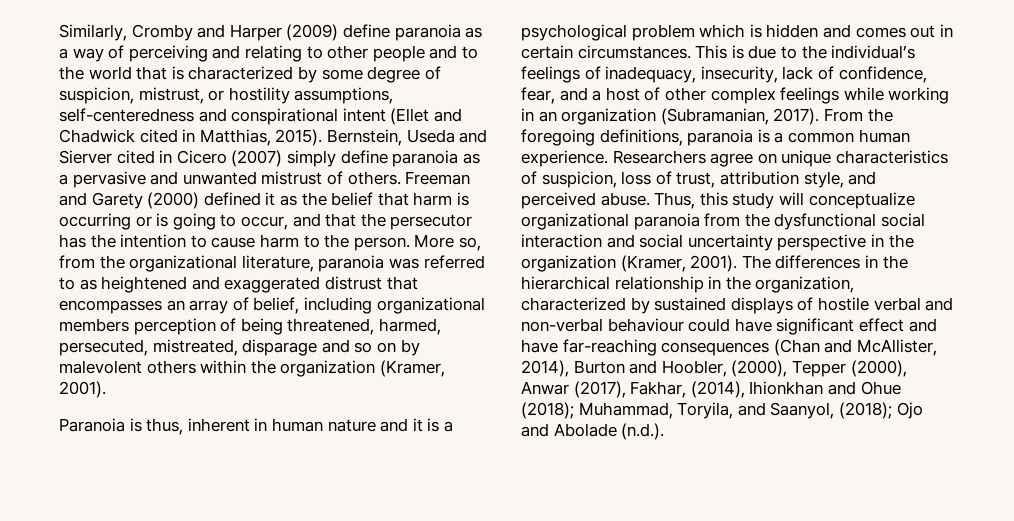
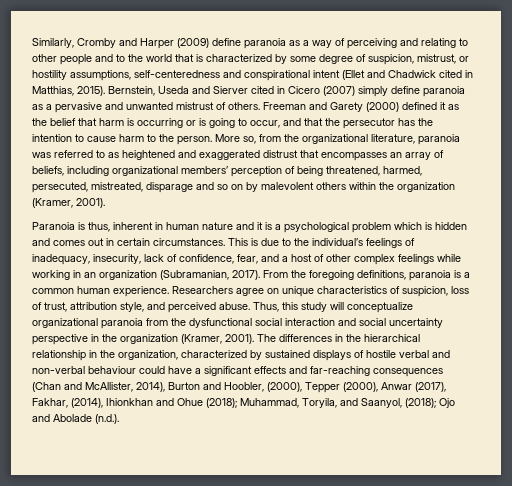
[253,297,300,314] belief, -> [32,166,64,176] beliefs,
[59,318,129,332] members -> [181,166,228,174] members’
[776,318,937,335] [521,339,558,353] significant effect and have -> [195,366,307,376] a significant effects and

